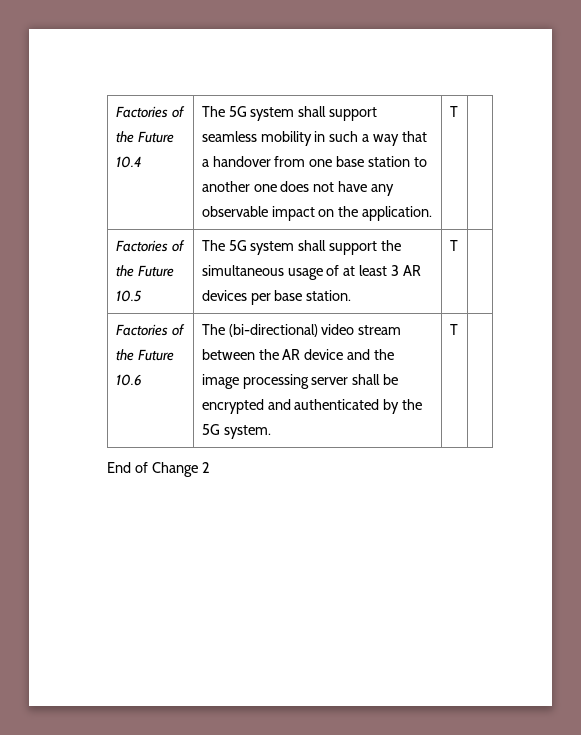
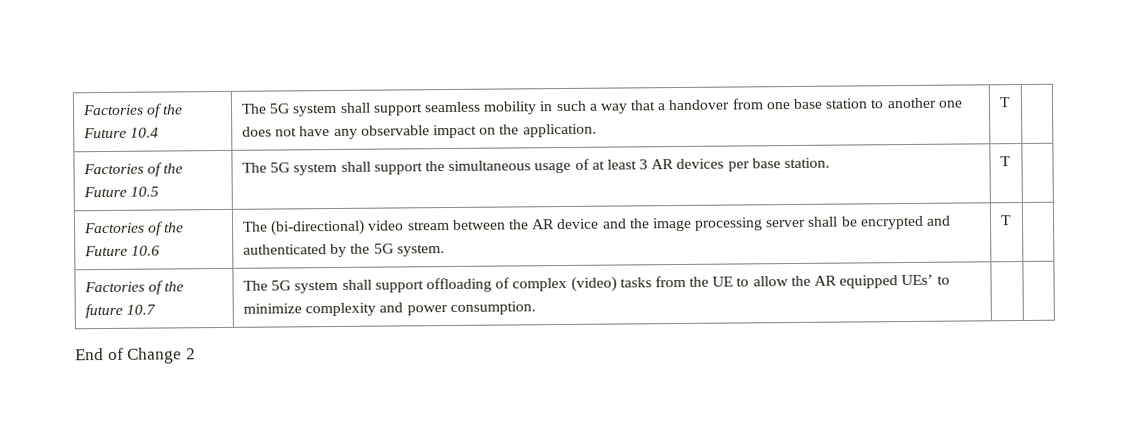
(458, 329) none -> [84,280,185,295] [85,303,157,319] [243,274,950,294] [243,301,536,317] // Factories of the future 10.7 | The 5G system shall support offloading of complex (video) tasks from the UE to allow the AR equipped UEs’ to minimize complexity and power consumption. | |

